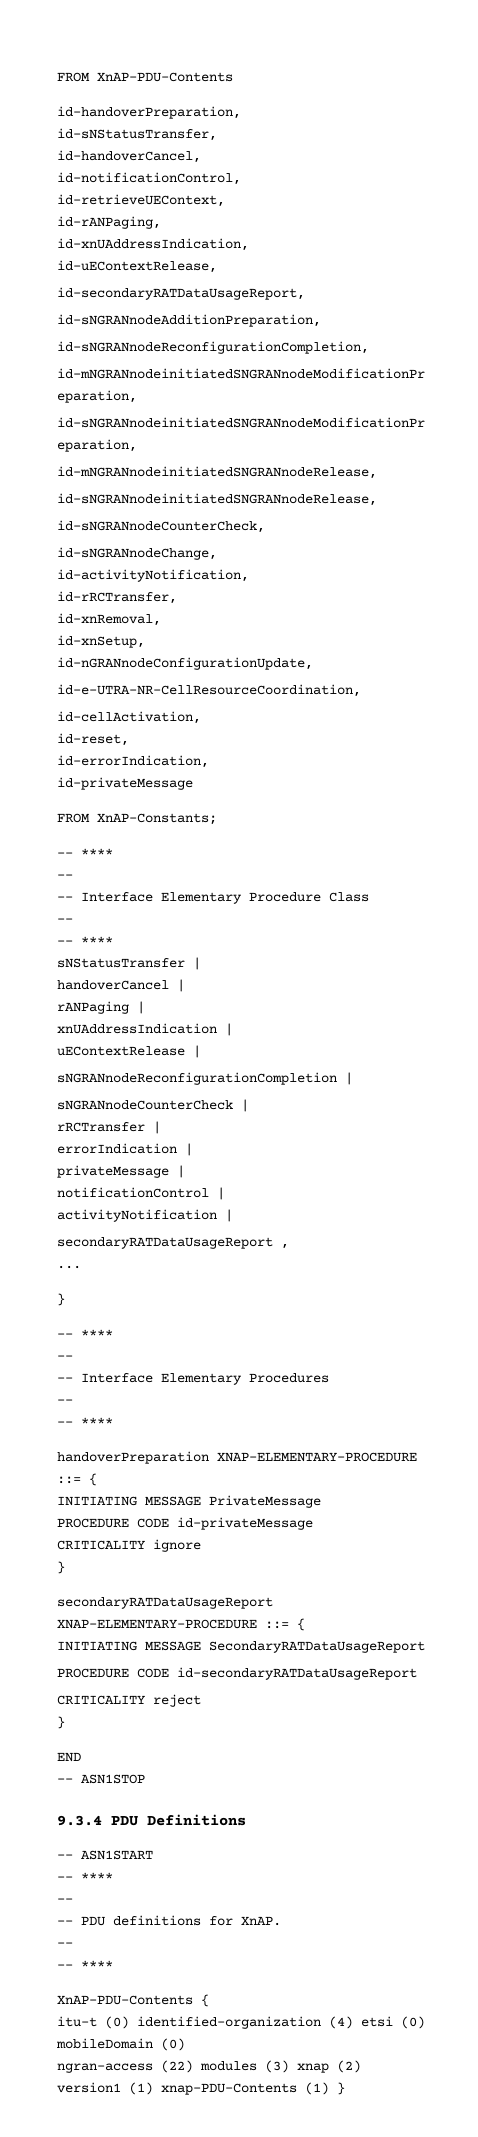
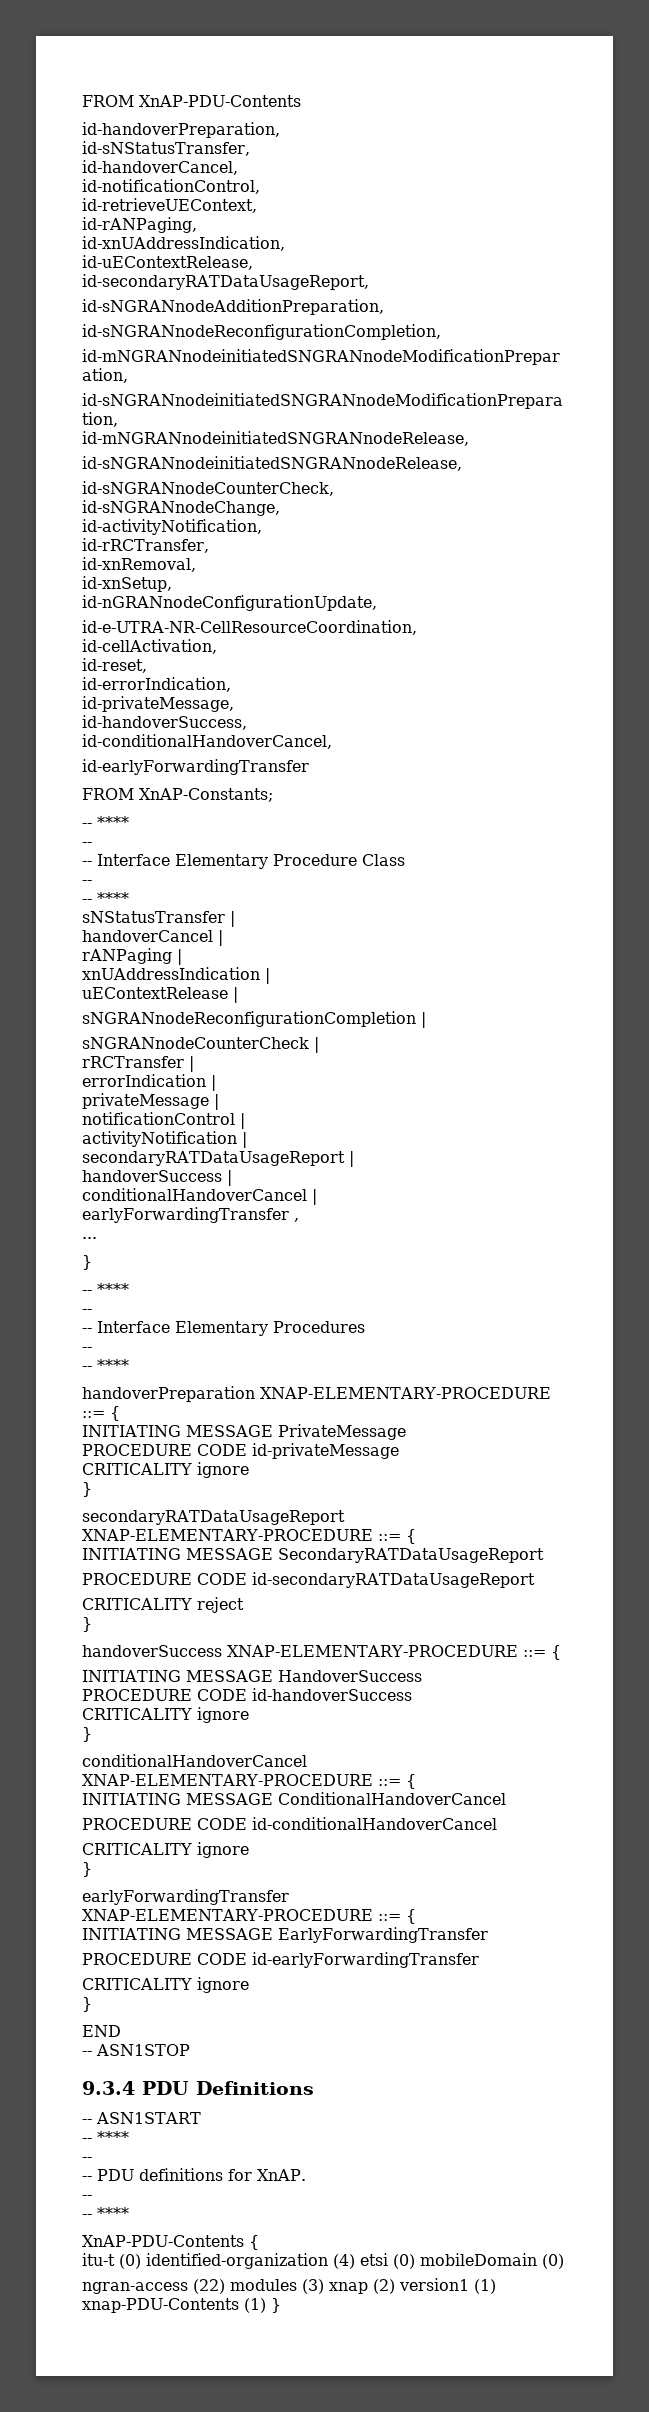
[57,777,193,790] id-privateMessage -> [82,696,234,712] [82,715,247,730] [82,734,332,749] [82,759,309,775] id-privateMessage, // id-handoverSuccess, // id-conditionalHandoverCancel, // id-earlyForwardingTransfer
(273, 1243) none -> [348,1151,354,1167] [82,1170,232,1186] [82,1188,317,1205] [82,1207,289,1223] | // handoverSuccess | // conditionalHandoverCancel | // earlyForwardingTransfer
(65, 1722) none -> [82,1645,561,1660] [82,1670,422,1682] [82,1688,412,1701] [82,1707,249,1723] [82,1727,92,1742] [82,1754,307,1767] [82,1774,416,1789] [82,1792,506,1805] [82,1817,497,1830] [82,1842,249,1858] [82,1862,92,1877] [82,1889,289,1905] [82,1909,416,1924] [82,1927,488,1943] [82,1952,479,1968] [82,1977,249,1993] [82,1997,92,2012] // handoverSuccess XNAP-ELEMENTARY-PROCEDURE ::= { // INITIATING MESSAGE HandoverSuccess // PROCEDURE CODE id-handoverSuccess // CRITICALITY ignore // } // conditionalHandoverCancel XNAP-ELEMENTARY-PROCEDURE ::= { // INITIATING MESSAGE ConditionalHandoverCancel // PROCEDURE CODE id-conditionalHandoverCancel // CRITICALITY ignore // } // earlyForwardingTransfer XNAP-ELEMENTARY-PROCEDURE ::= { // INITIATING MESSAGE EarlyForwardingTransfer // PROCEDURE CODE id-earlyForwardingTransfer // CRITICALITY ignore // }

